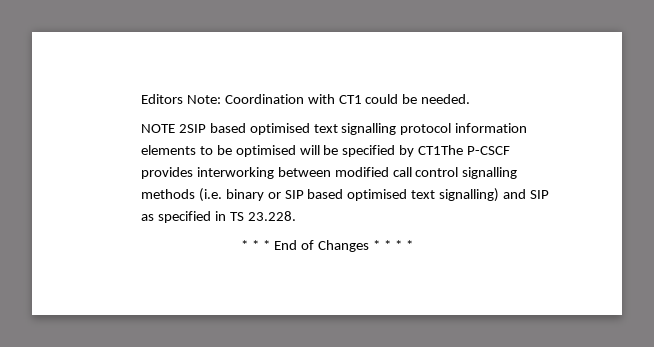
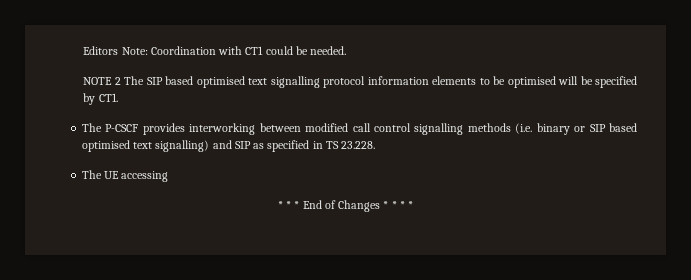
[178,124,206,133] 2SIP -> [114,76,163,85] 2 The SIP
[418,145,464,155] CT1The -> [98,93,118,102] [81,123,102,132] CT1. // The
(296, 216) none -> [81,170,169,182] // The UE accessing

